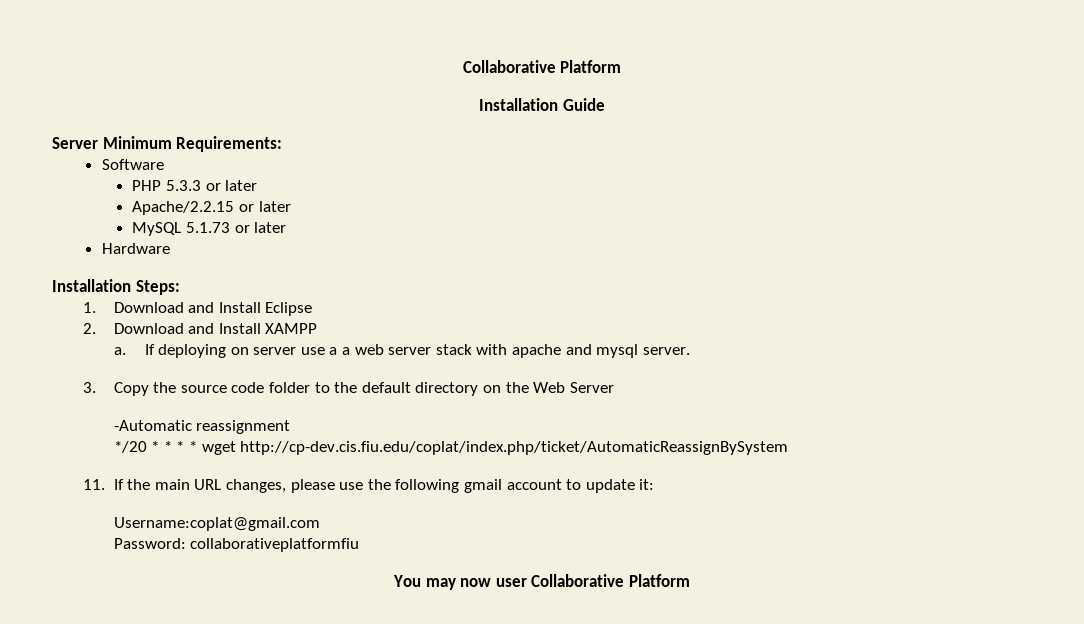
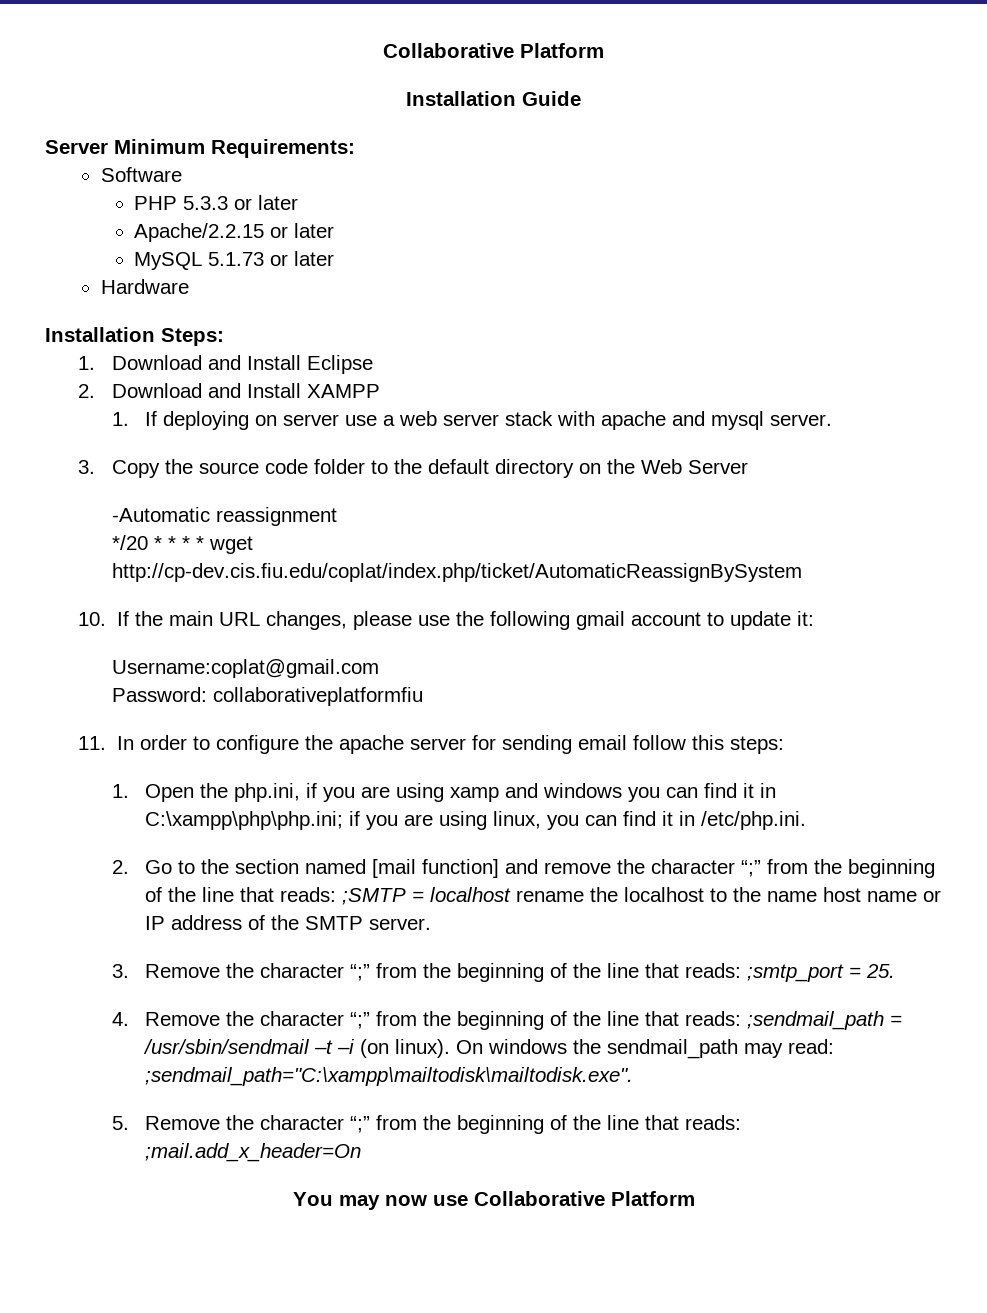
[113,347,126,355] a. -> [111,412,129,426] 1.
[342,347,351,355] a -> (396, 420) none
[82,479,105,490] 11. -> [78,612,107,626] 10.
(360, 545) none -> [78,735,784,754] [111,783,777,802] [145,811,807,830] [111,859,936,878] [145,887,942,905] [145,915,432,930] [111,963,896,982] [111,1011,903,1030] [143,1039,835,1059] [145,1067,634,1086] [111,1115,742,1134] [145,1143,362,1162] // 11. In order to configure the apache server for sending email follow this steps: // 1. Open the php.ini, if you are using xamp and windows you can find it in C:\xampp\php\php.ini; if you are using linux, you can find it in /etc/php.ini. // 2. Go to the section named [mail function] and remove the character “;” from the beginning of the line that reads: ;SMTP = localhost rename the localhost to the name host name or IP address of the SMTP server. // 3. Remove the character “;” from the beginning of the line that reads: ;smtp_port = 25. // 4. Remove the character “;” from the beginning of the line that reads: ;sendmail_path = /usr/sbin/sendmail –t –i (on linux). On windows the sendmail_path may read: ;sendmail_path="C:\xampp\mailtodisk\mailtodisk.exe". // 5. Remove the character “;” from the beginning of the line that reads: ;mail.add_x_header=On
[495,578,527,587] user -> [432,1195,468,1206] use

